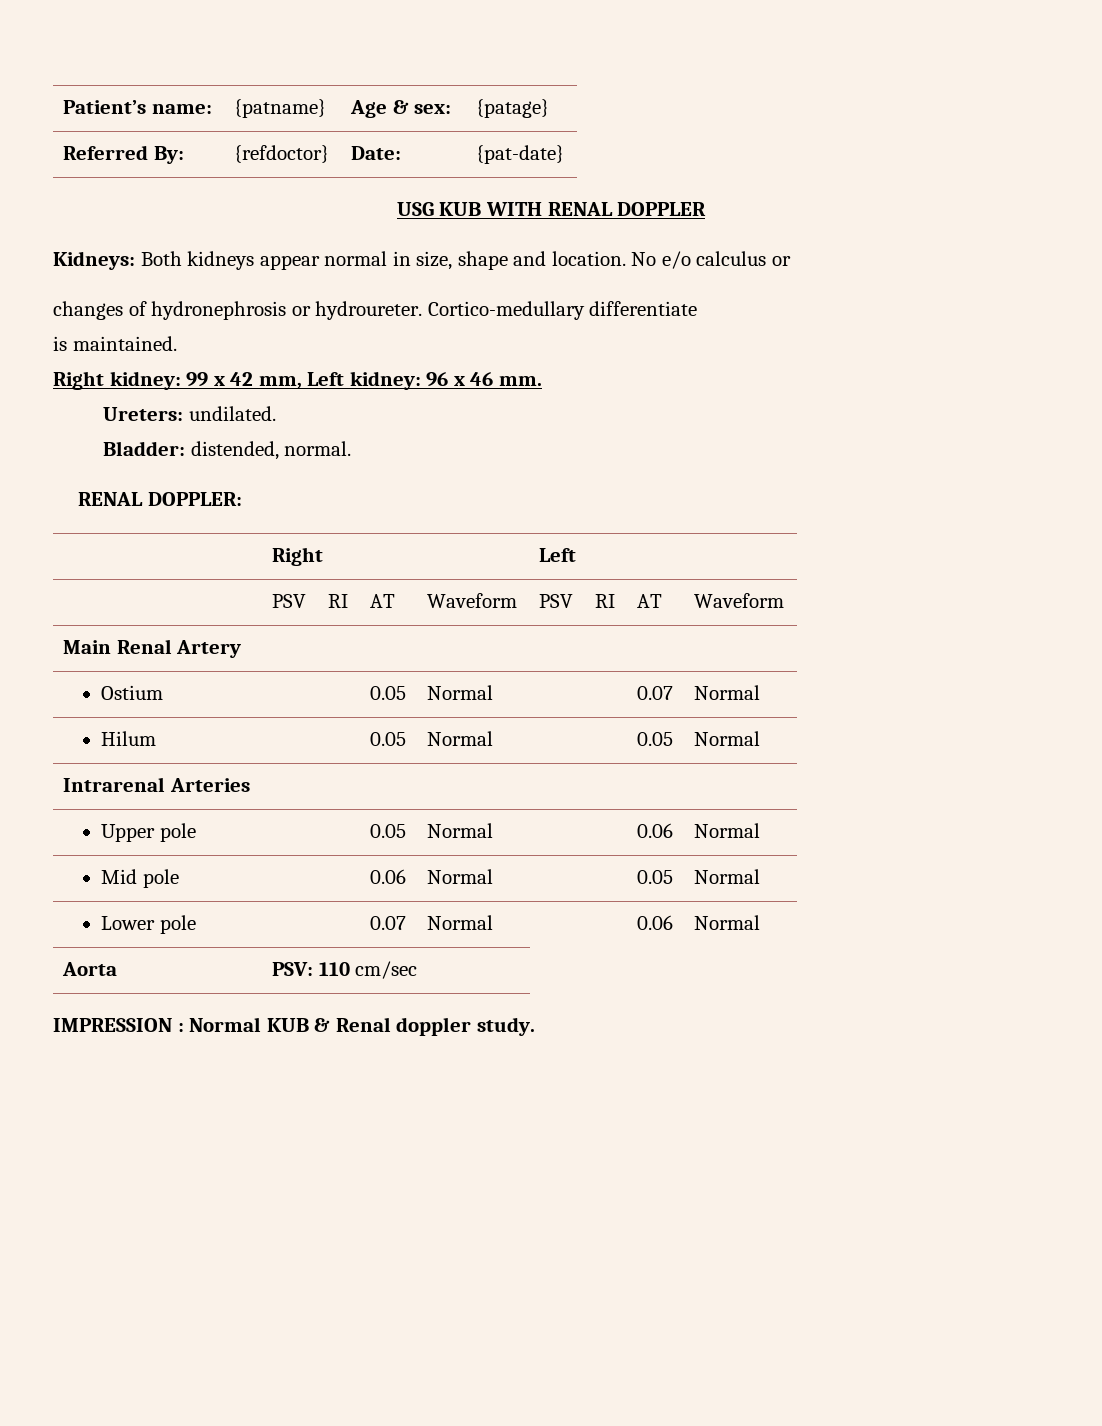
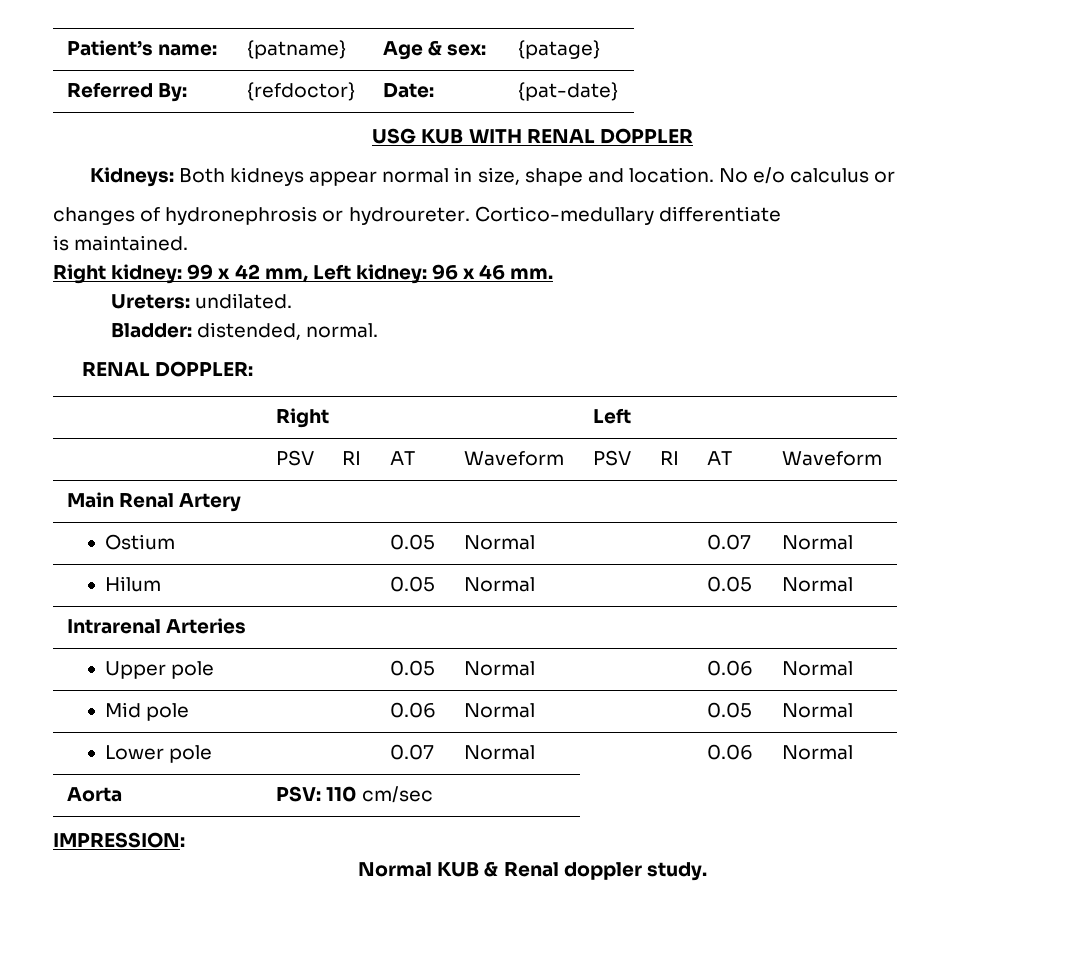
[53,1018,184,1032] IMPRESSION : -> [53,832,185,848] IMPRESSION: //

